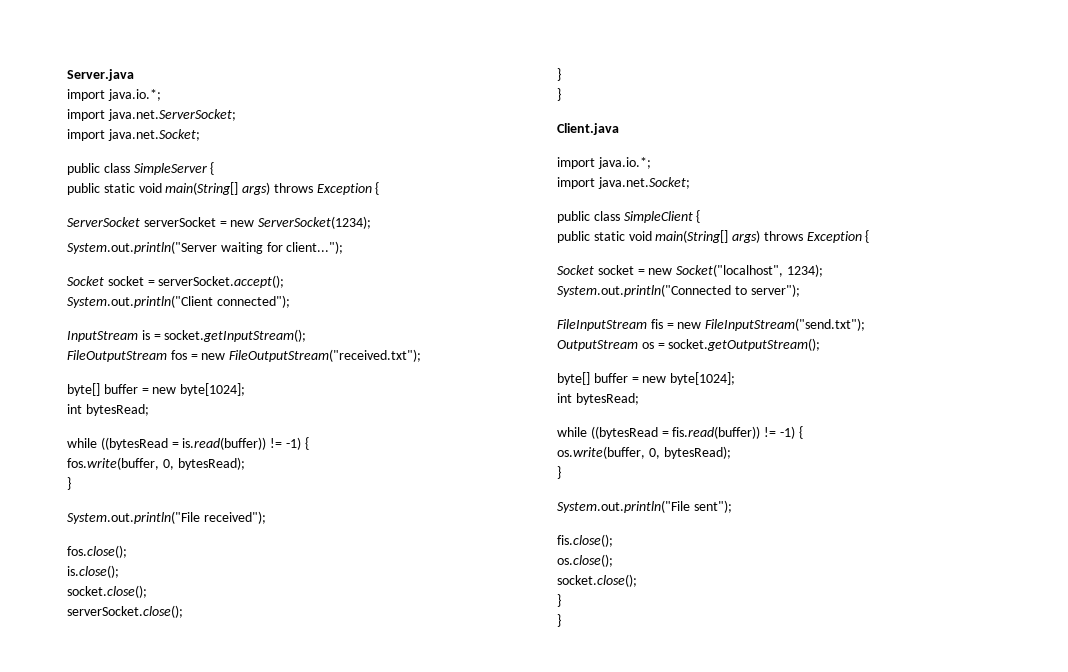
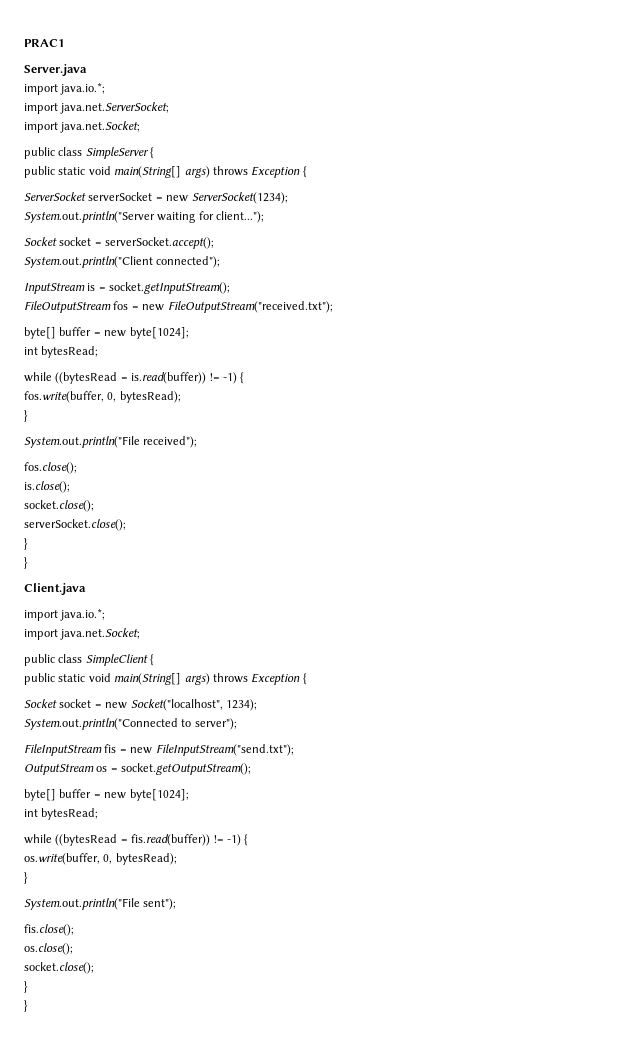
(67, 75) none -> [24,39,64,47] PRAC1 //

